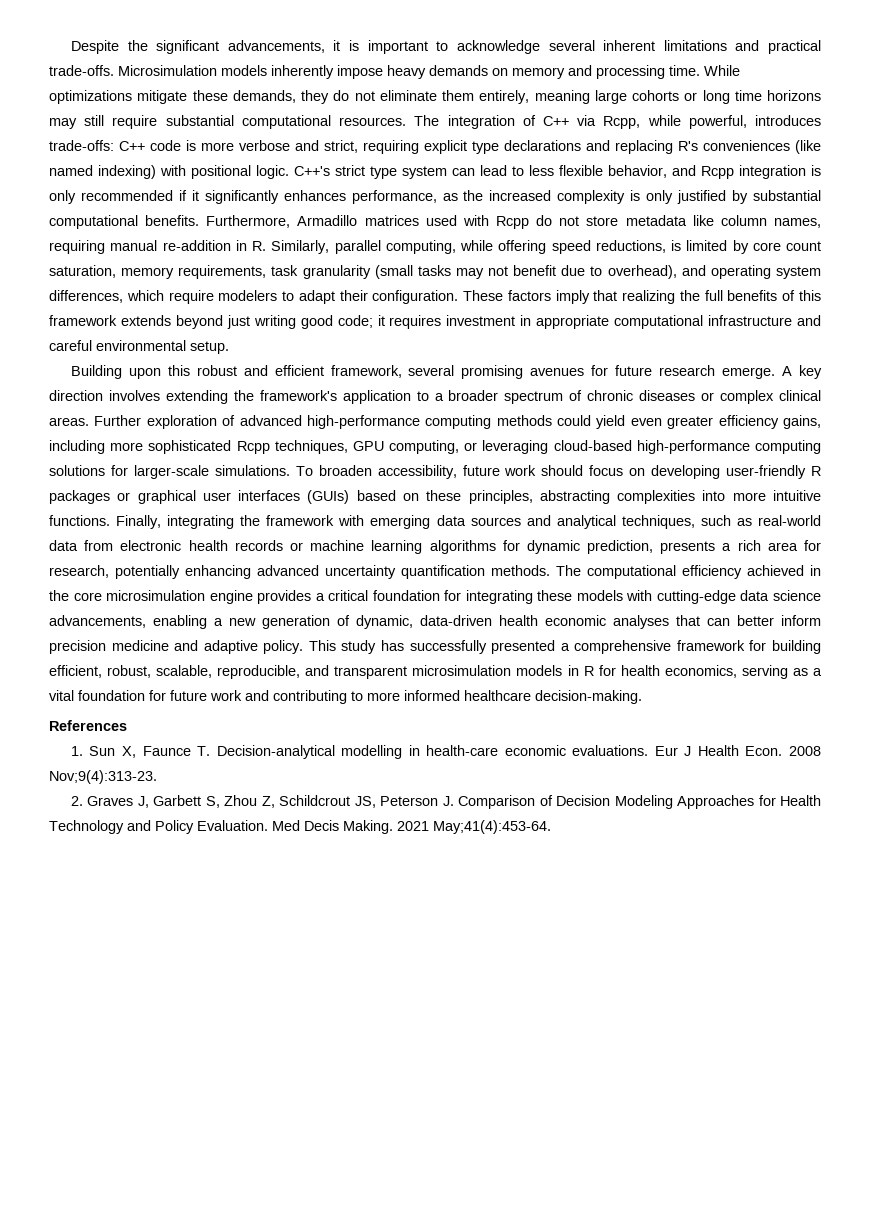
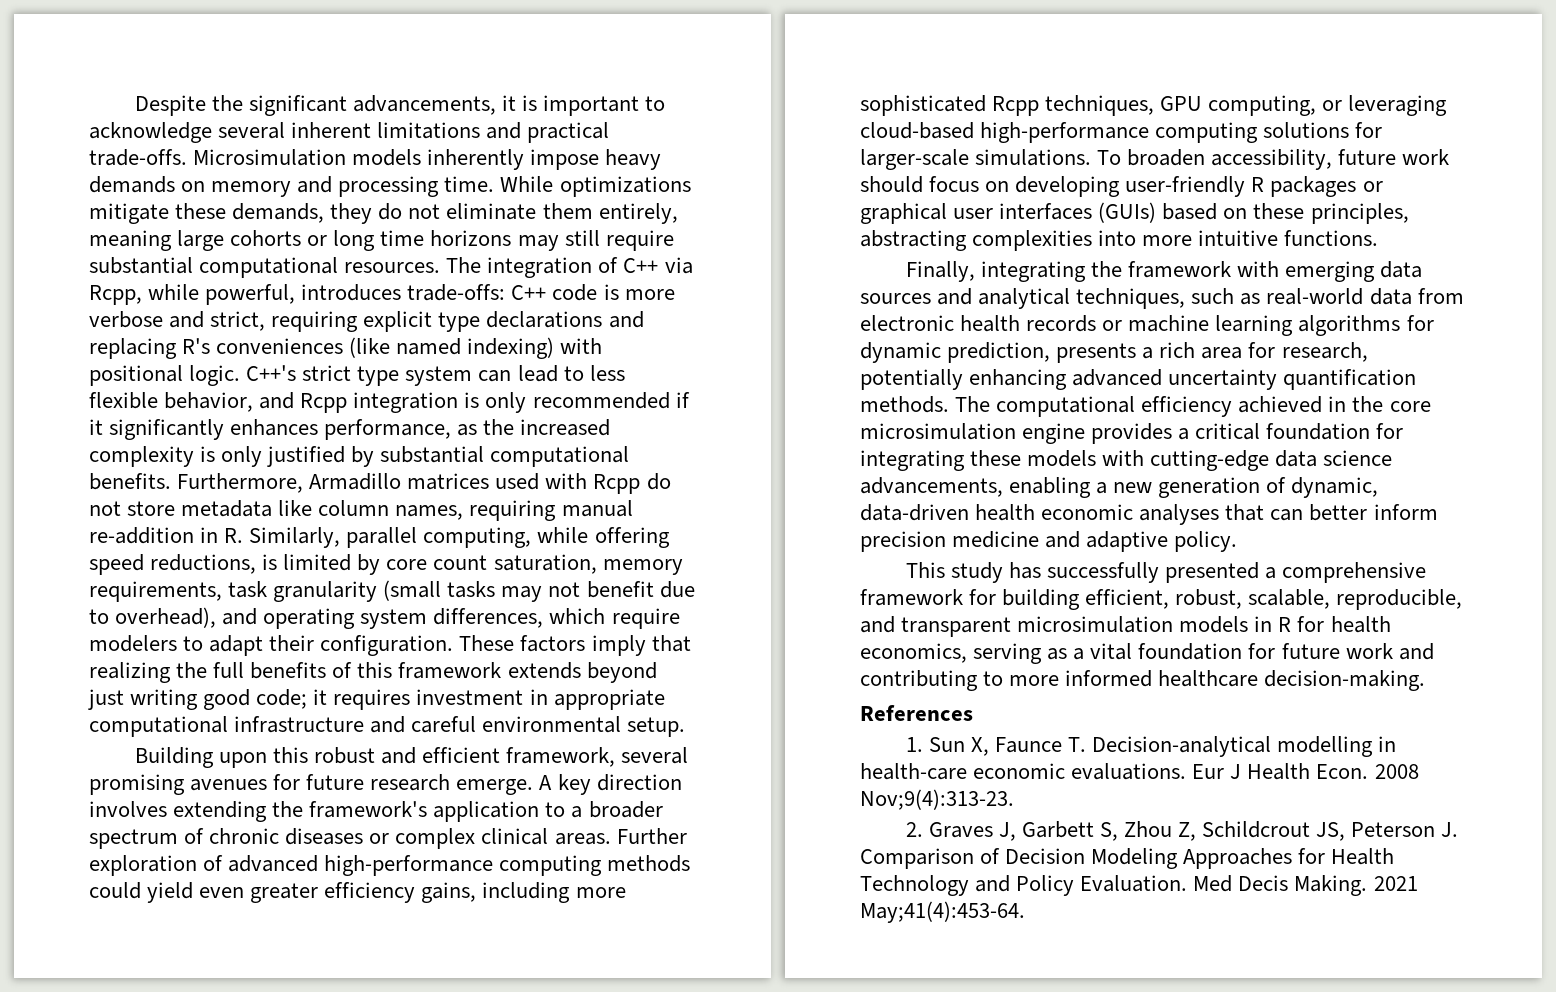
(110, 520) none -> (1379, 238) //
(304, 647) none -> (1238, 541) //

